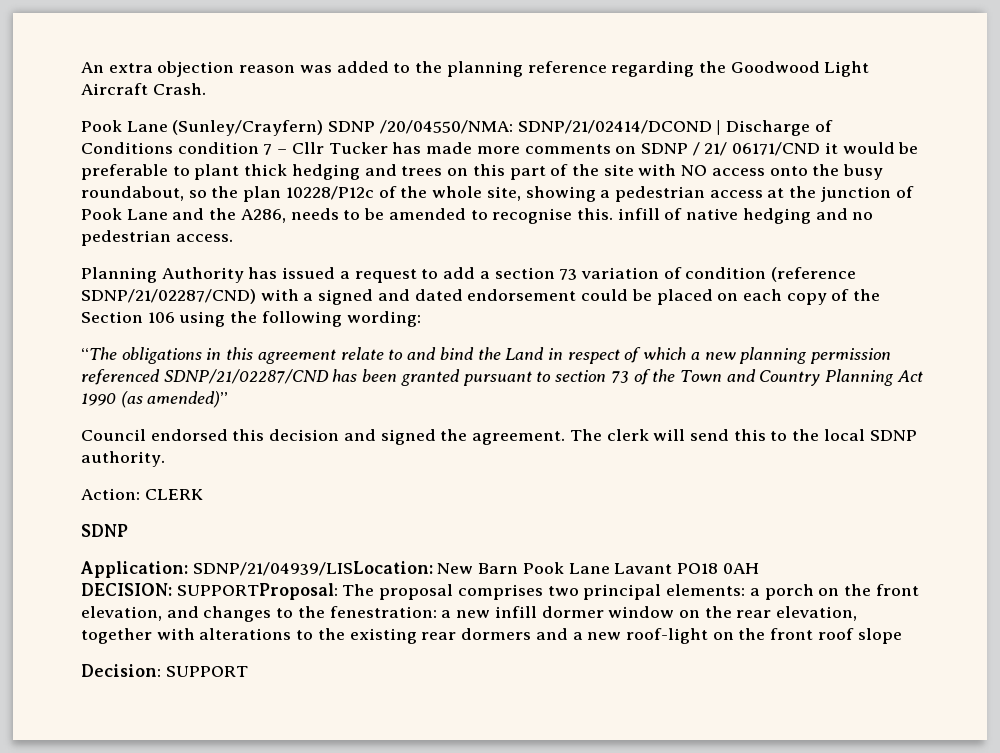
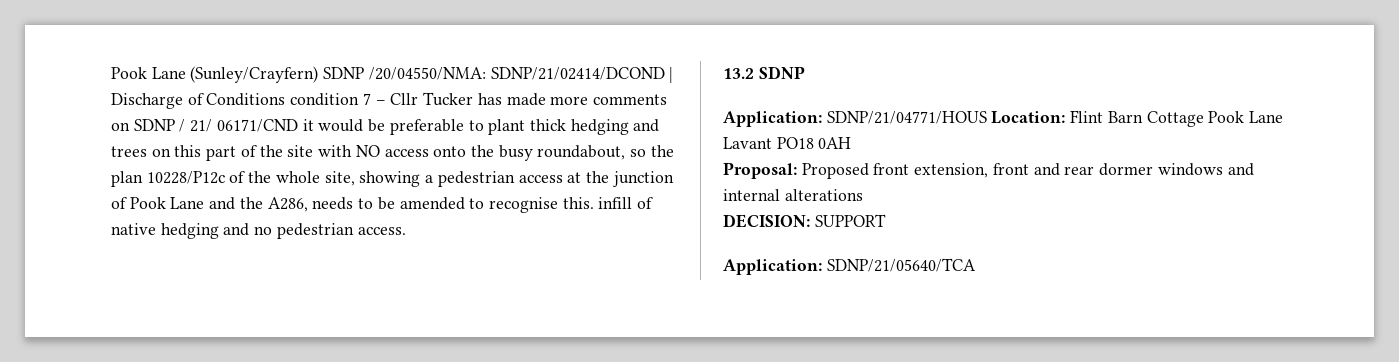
[81,61,870,77] [81,83,206,95] An extra objection reason was added to the planning reference regarding the Goodwood Light Aircraft Crash. // -> (111, 73) none
[81,267,857,283] [81,289,881,305] [81,311,421,327] [81,347,892,364] [81,369,923,386] [81,391,229,408] [81,429,917,445] [81,451,165,467] [81,488,203,500] [81,524,128,537] [80,561,519,578] Planning Authority has issued a request to add a section 73 variation of condition (reference SDNP/21/02287/CND) with a signed and dated endorsement could be placed on each copy of the Section 106 using the following wording: // “The obligations in this agreement relate to and bind the Land in respect of which a new planning permission referenced SDNP/21/02287/CND has been granted pursuant to section 73 of the Town and Country Planning Act 1990 (as amended)” // Council endorsed this decision and signed the agreement. The clerk will send this to the local SDNP authority. // Action: CLERK // SDNP // Application: SDNP/21/04939/LISLocation: New Barn -> [723,66,805,79] [723,110,1204,127] 13.2 SDNP // Application: SDNP/21/04771/HOUS Location: Flint Barn Cottage
[81,583,919,600] [81,606,858,622] [81,628,902,644] [81,664,248,677] DECISION: SUPPORTProposal: The proposal comprises two principal elements: a porch on the front elevation, and changes to the fenestration: a new infill dormer window on the rear elevation, together with alterations to the existing rear dormers and a new roof-light on the front roof slope // Decision: SUPPORT -> [723,162,1254,179] [723,189,863,201] [723,214,886,228] [723,258,976,275] Proposal: Proposed front extension, front and rear dormer windows and internal alterations // DECISION: SUPPORT // Application: SDNP/21/05640/TCA

